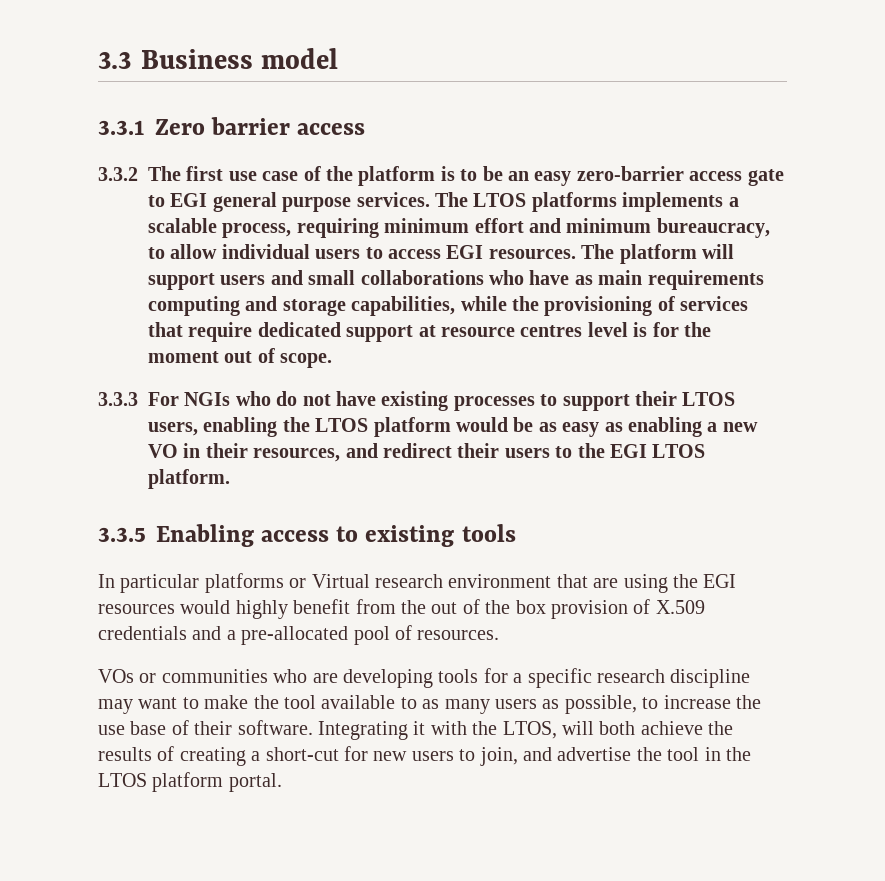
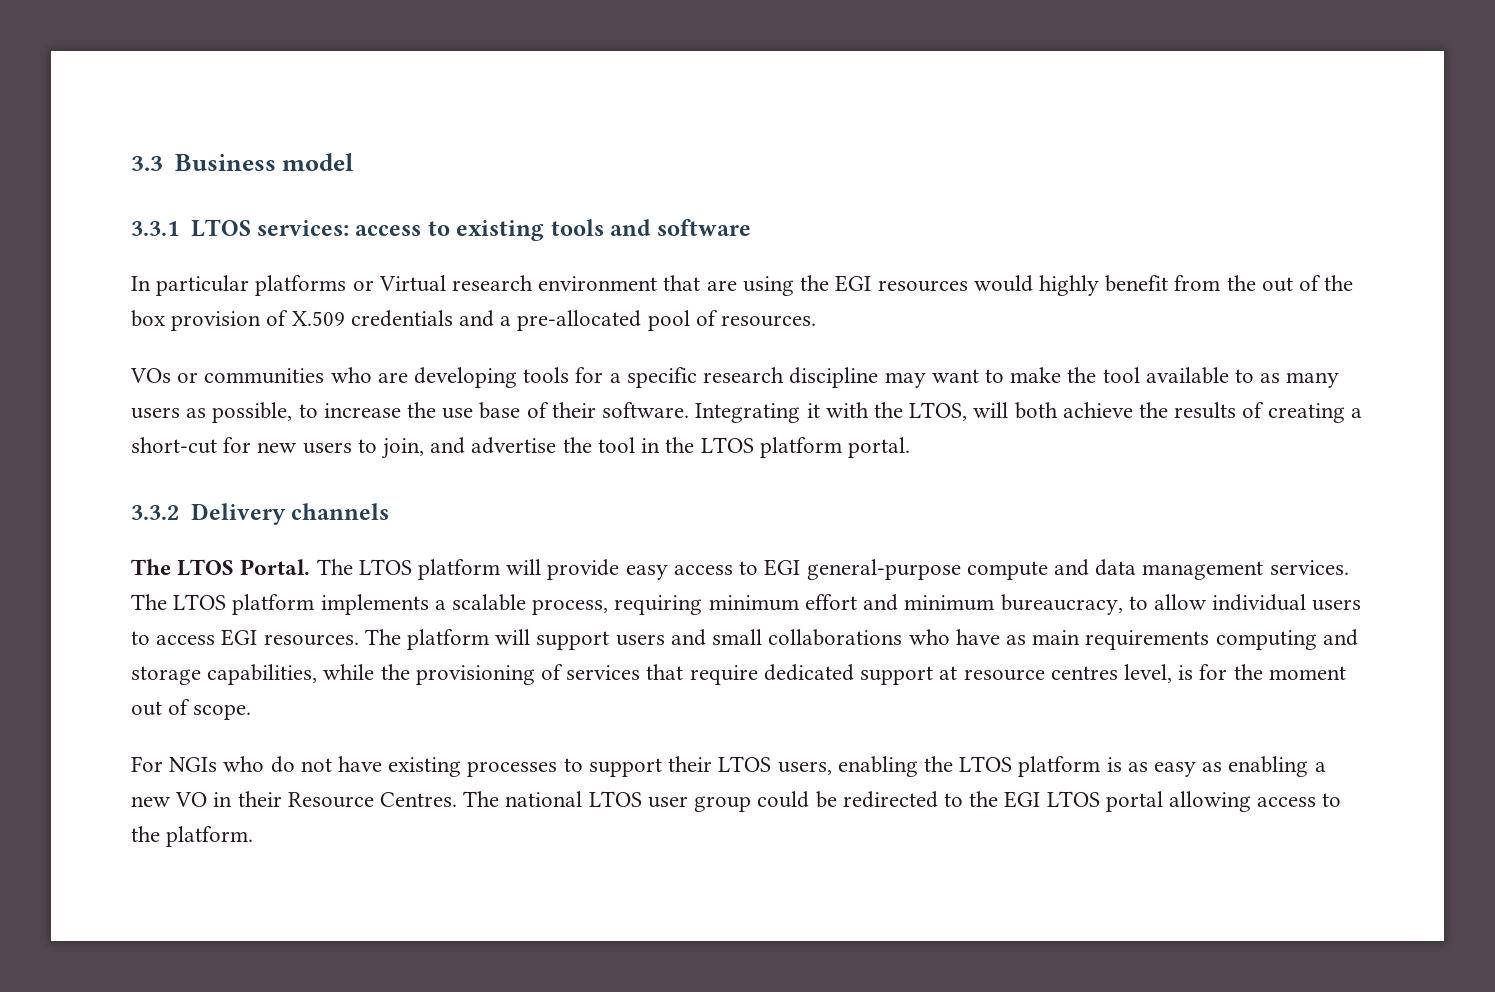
[155,117,366,135] [98,166,784,186] [148,192,739,212] [148,218,770,238] [148,244,734,264] [148,270,764,290] [148,296,749,316] [148,322,711,342] [148,348,333,368] [98,391,736,411] [148,417,758,437] [148,443,706,462] [148,469,230,489] [98,524,254,547] Zero barrier access // 3.3.2 The first use case of the platform is to be an easy zero-barrier access gate to EGI general purpose services. The LTOS platforms implements a scalable process, requiring minimum effort and minimum bureaucracy, to allow individual users to access EGI resources. The platform will support users and small collaborations who have as main requirements computing and storage capabilities, while the provisioning of services that require dedicated support at resource centres level is for the moment out of scope. // 3.3.3 For NGIs who do not have existing processes to support their LTOS users, enabling the LTOS platform would be as easy as enabling a new VO in their resources, and redirect their users to the EGI LTOS platform. // 3.3.5 Enabling -> [190,219,349,237] LTOS services:
(516, 533) none -> [610,219,751,236] and software
(282, 782) none -> [131,503,389,525] [131,559,1349,580] [131,594,1362,615] [131,629,1358,650] [131,664,1346,685] [131,699,252,720] [131,756,1326,777] [131,791,1342,812] [131,826,254,847] // 3.3.2 Delivery channels // The LTOS Portal. The LTOS platform will provide easy access to EGI general-purpose compute and data management services. The LTOS platform implements a scalable process, requiring minimum effort and minimum bureaucracy, to allow individual users to access EGI resources. The platform will support users and small collaborations who have as main requirements computing and storage capabilities, while the provisioning of services that require dedicated support at resource centres level, is for the moment out of scope. // For NGIs who do not have existing processes to support their LTOS users, enabling the LTOS platform is as easy as enabling a new VO in their Resource Centres. The national LTOS user group could be redirected to the EGI LTOS portal allowing access to the platform.

